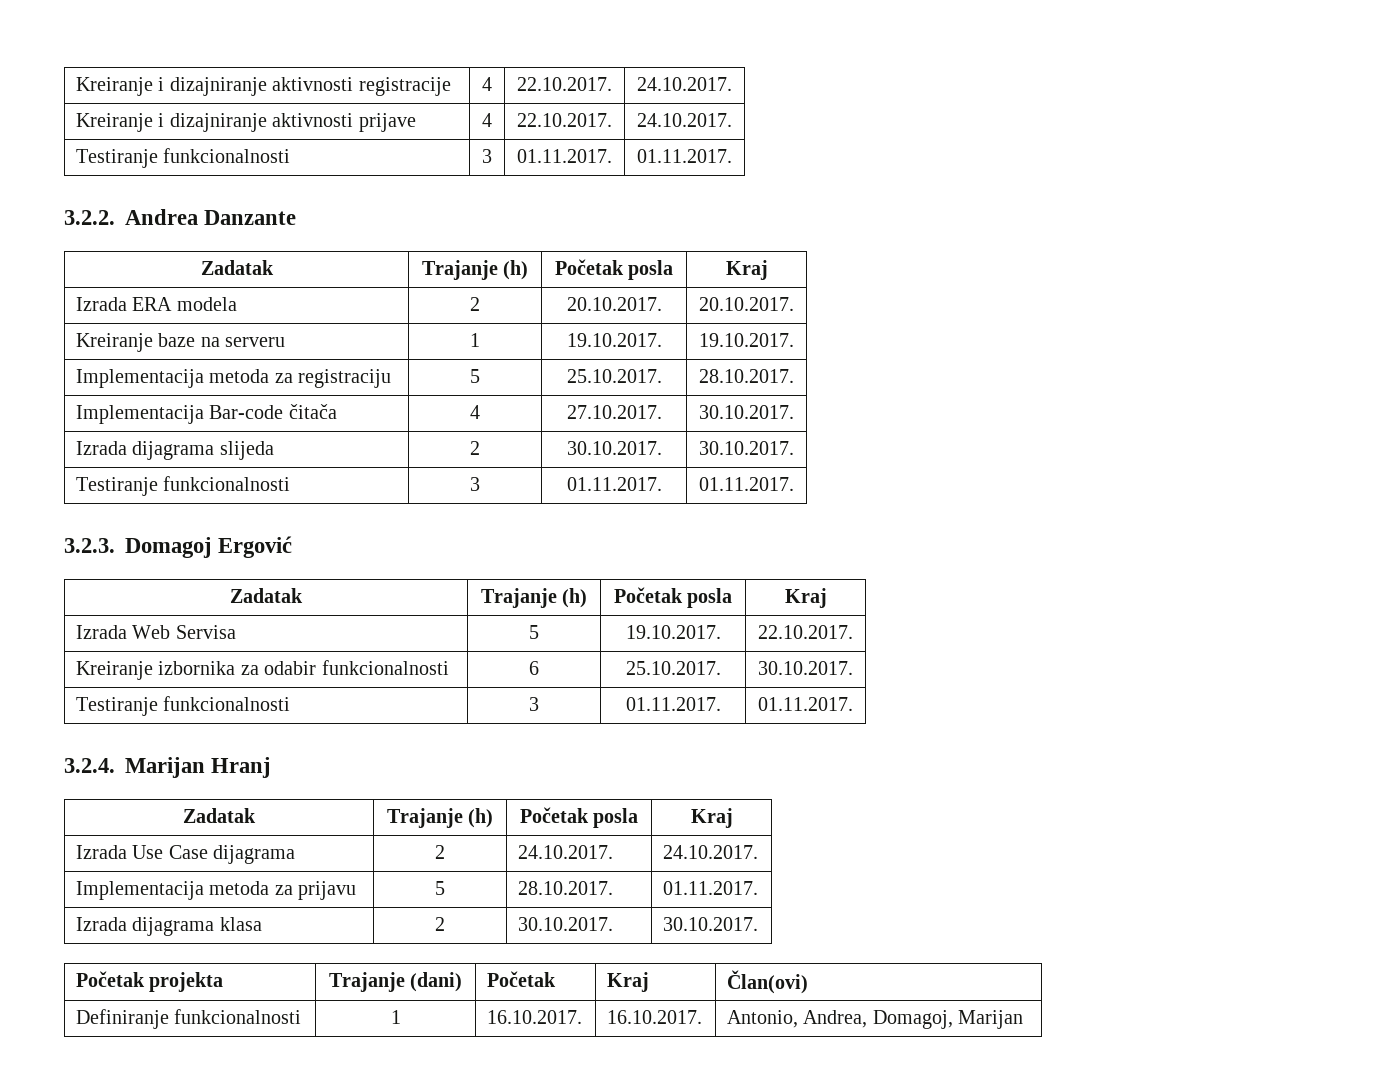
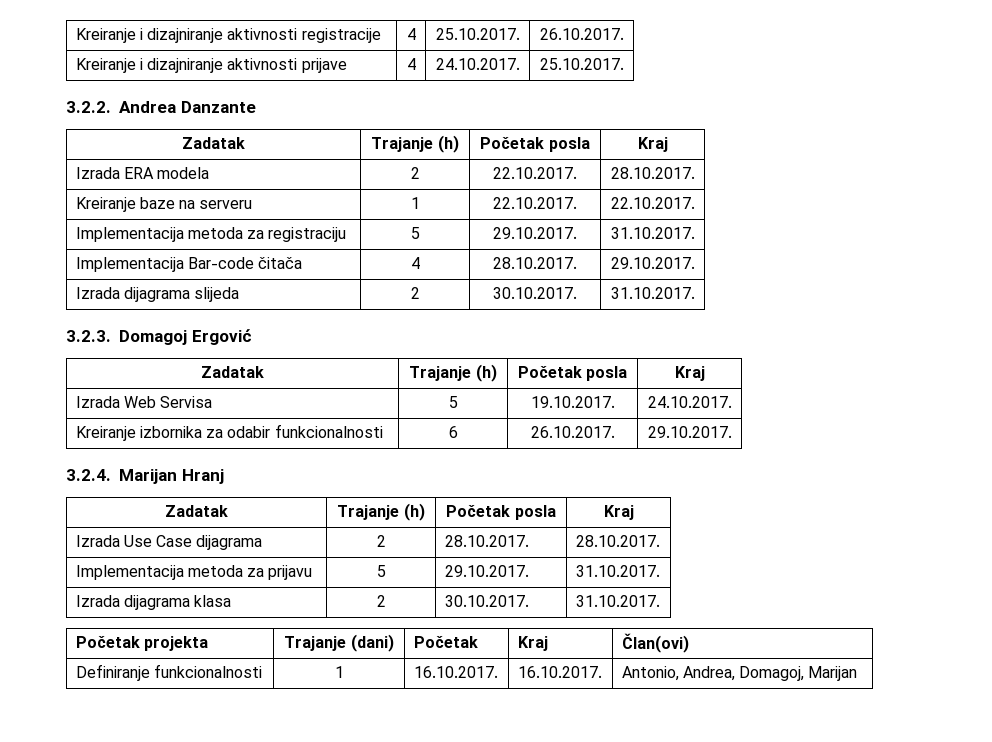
[517,77,612,91] [637,77,732,91] 22.10.2017. | 24.10.2017. -> [435,28,520,40] [539,28,624,40] 25.10.2017. | 26.10.2017.
[517,113,612,127] [637,113,732,127] [75,148,291,168] [482,149,492,163] [517,149,612,163] [637,149,732,163] 22.10.2017. | 24.10.2017. // Testiranje funkcionalnosti | 3 | 01.11.2017. | 01.11.2017. -> [435,58,520,70] [539,58,624,70] 24.10.2017. | 25.10.2017.
[566,297,662,311] [699,297,794,311] 20.10.2017. | 20.10.2017. -> [492,167,577,179] [610,167,695,179] 22.10.2017. | 28.10.2017.
[566,333,662,347] [699,333,794,347] 19.10.2017. | 19.10.2017. -> [492,197,577,209] [610,197,695,209] 22.10.2017. | 22.10.2017.
[566,369,662,383] [699,369,794,383] 25.10.2017. | 28.10.2017. -> [492,227,577,239] [610,227,695,239] 29.10.2017. | 31.10.2017.
[566,405,662,419] [699,405,794,419] 27.10.2017. | 30.10.2017. -> [492,257,577,269] [610,257,695,269] 28.10.2017. | 29.10.2017.
[699,441,794,455] [75,476,291,496] [470,477,480,491] [566,477,662,491] [699,477,794,491] 30.10.2017. // Testiranje funkcionalnosti | 3 | 01.11.2017. | 01.11.2017. -> [610,287,695,299] 31.10.2017.
[758,625,853,639] 22.10.2017. -> [647,396,732,408] 24.10.2017.
[625,661,721,675] [758,661,853,675] [75,696,291,716] [529,697,539,711] [625,697,721,711] [758,697,853,711] 25.10.2017. | 30.10.2017. // Testiranje funkcionalnosti | 3 | 01.11.2017. | 01.11.2017. -> [530,426,615,438] [647,426,732,438] 26.10.2017. | 29.10.2017.
[517,845,613,859] [662,845,758,859] 24.10.2017. | 24.10.2017. -> [444,535,529,547] [575,535,660,547] 28.10.2017. | 28.10.2017.
[517,881,613,895] [662,881,758,895] 28.10.2017. | 01.11.2017. -> [444,565,529,577] [575,565,660,577] 29.10.2017. | 31.10.2017.
[662,917,758,931] 30.10.2017. -> [575,595,660,607] 31.10.2017.

